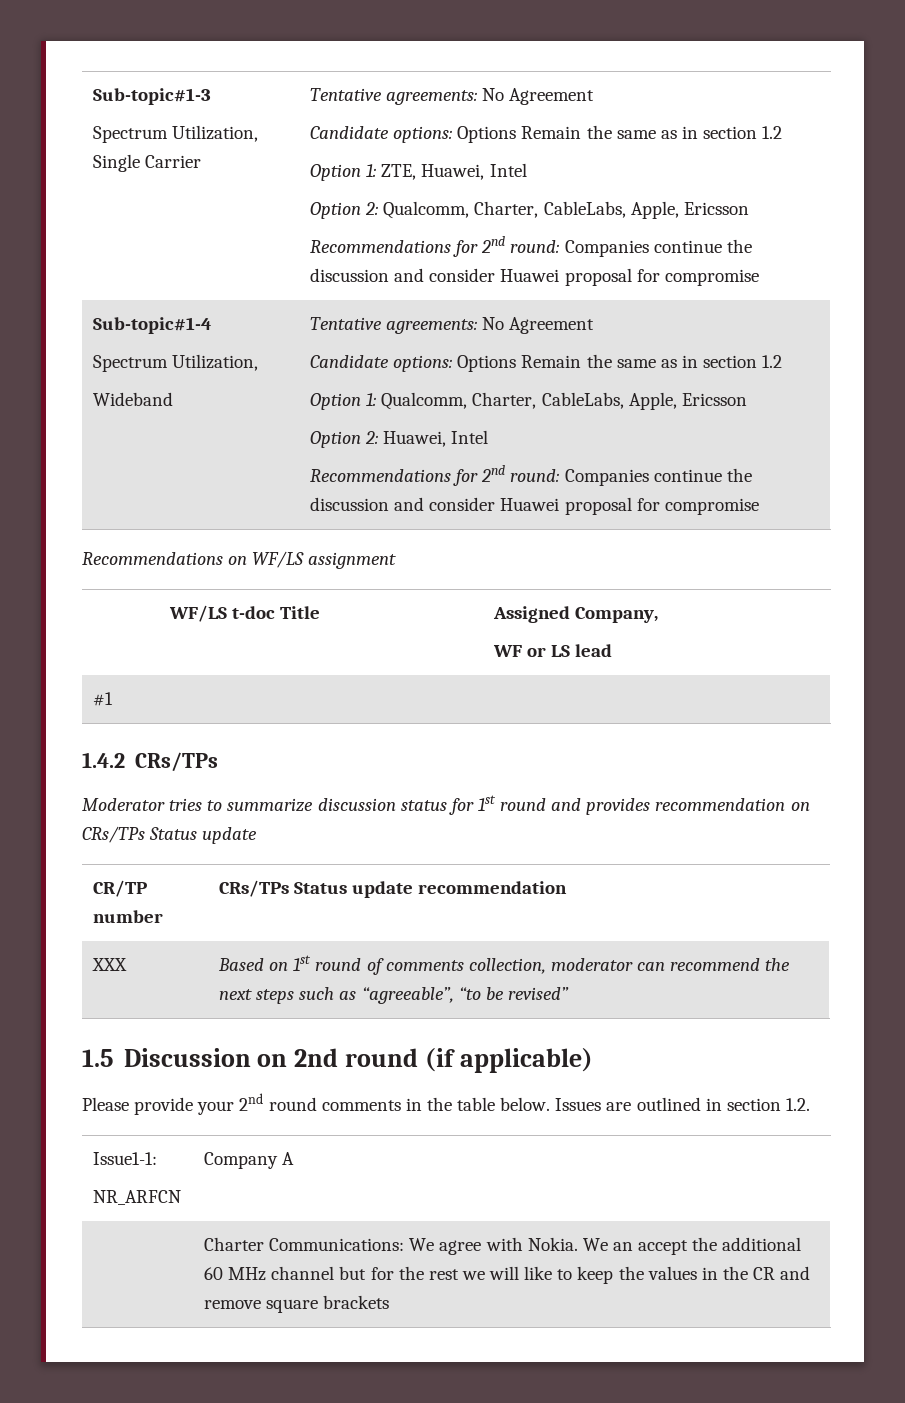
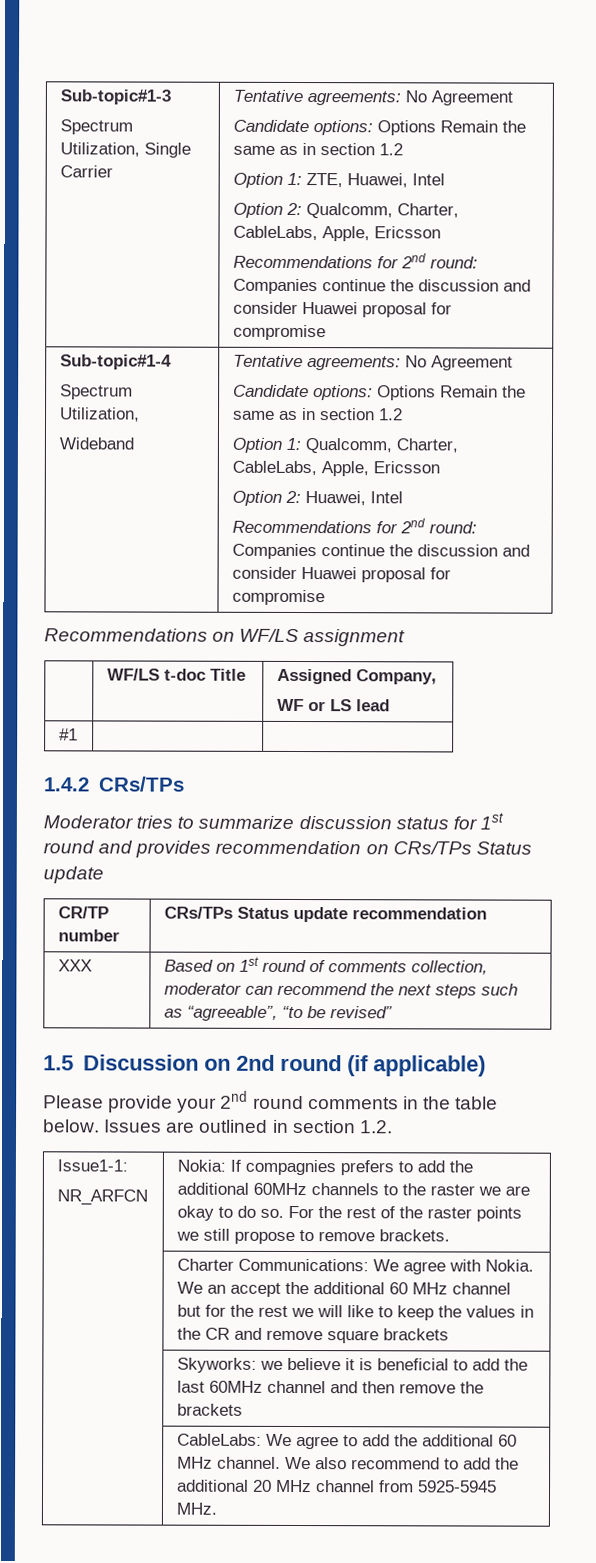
[204,1152,295,1169] Company A -> [176,1159,473,1176] [176,1182,530,1196] [176,1205,522,1222] [175,1228,450,1244] Nokia: If compagnies prefers to add the additional 60MHz channels to the raster we are okay to do so. For the rest of the raster points we still propose to remove brackets.
(390, 1302) none -> [176,1357,528,1373] [176,1380,484,1394] [176,1403,243,1416] [176,1433,517,1450] [176,1456,519,1470] [176,1479,497,1493] [175,1502,217,1515] // | Skyworks: we believe it is beneficial to add the last 60MHz channel and then remove the brackets // | CableLabs: We agree to add the additional 60 MHz channel. We also recommend to add the additional 20 MHz channel from 5925-5945 MHz.

